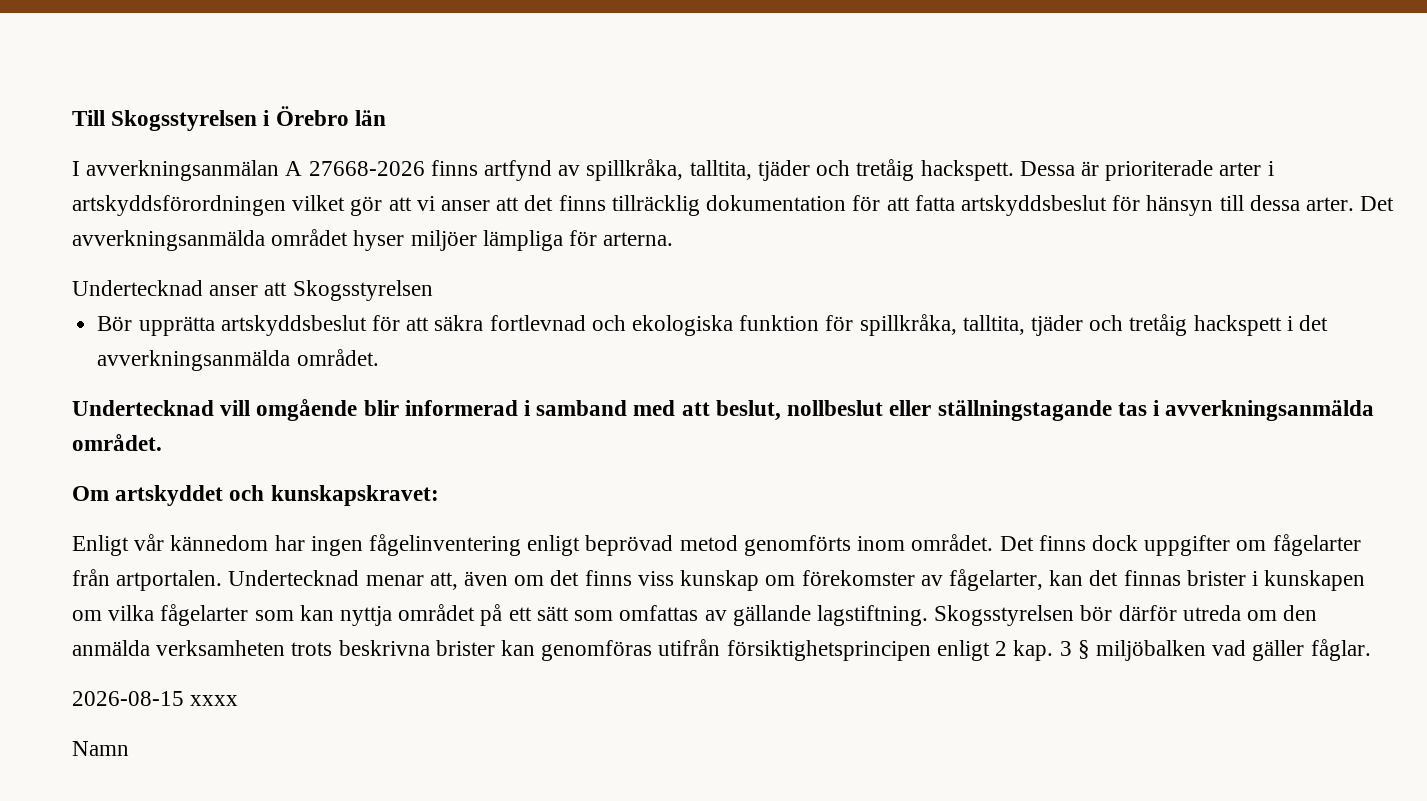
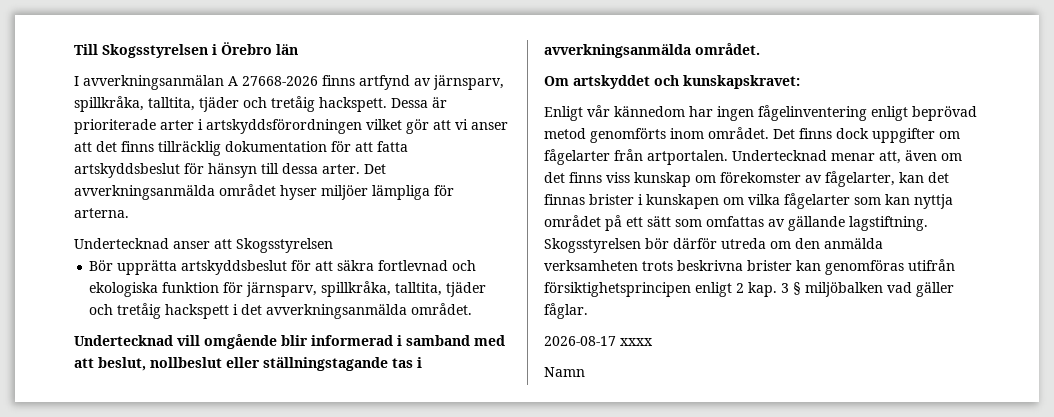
(581, 170) none -> [433,75,504,90] järnsparv,
(854, 323) none -> [246,282,318,297] järnsparv,
[72,691,184,706] 2026-08-15 -> [544,336,616,346] 2026-08-17

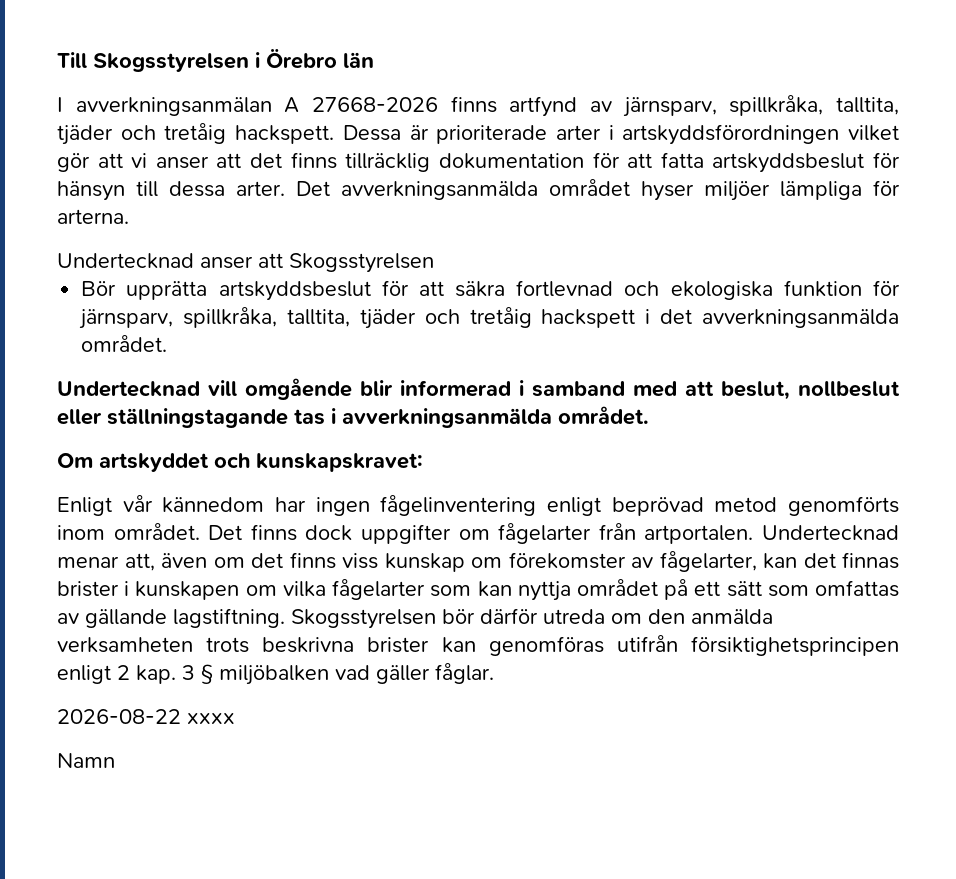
[544,336,616,346] 2026-08-17 -> [57,709,181,724] 2026-08-22

